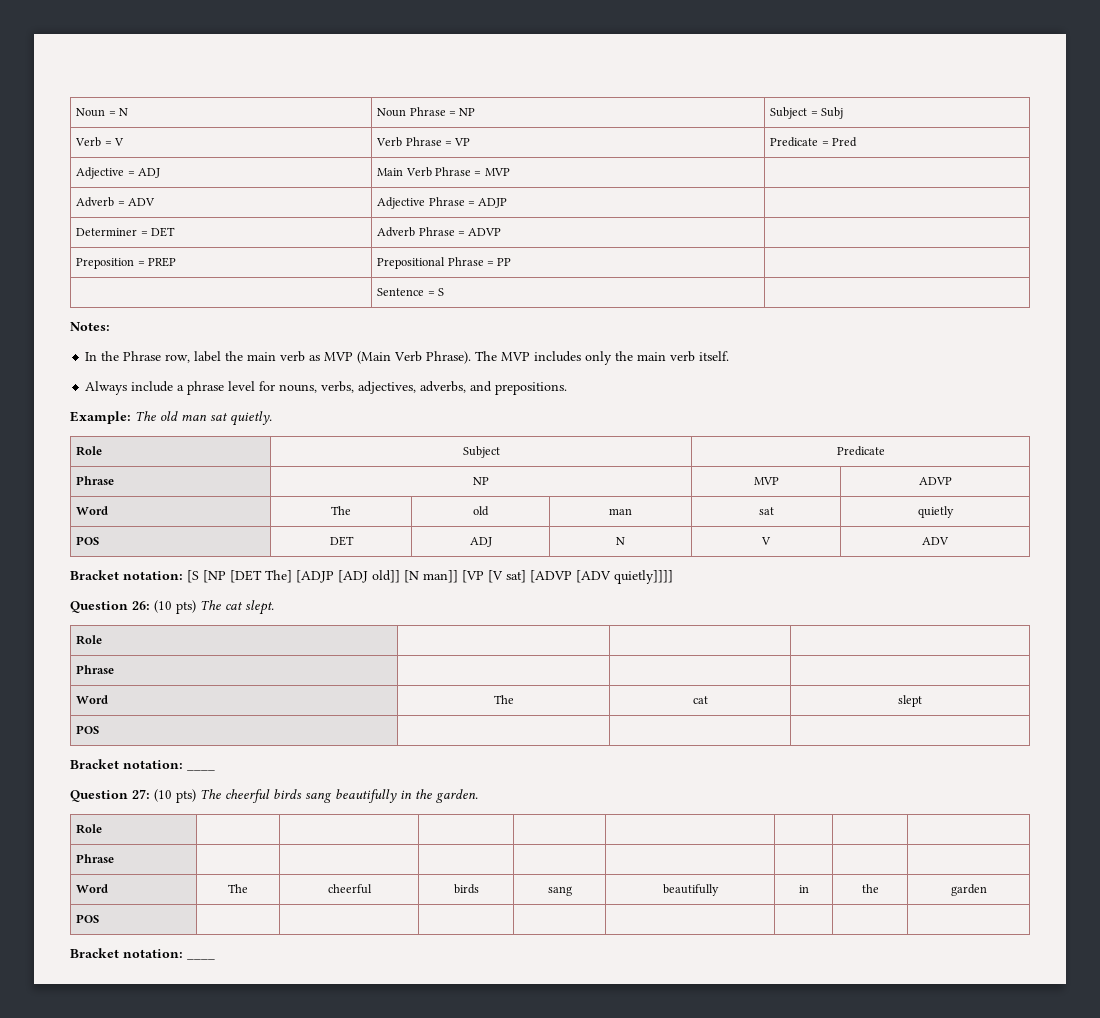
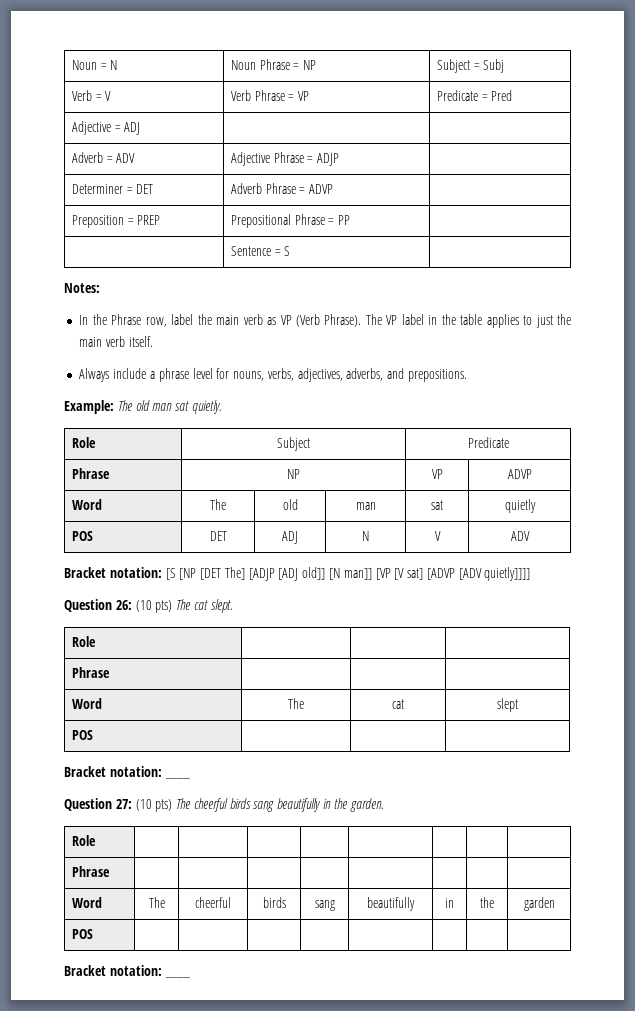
[377,167,510,177] Main Verb Phrase = MVP -> (141, 128) none
[324,351,613,365] MVP (Main Verb Phrase). The MVP includes only -> [280,314,553,328] VP (Verb Phrase). The VP label in the table applies to just
[753,477,779,485] MVP -> [431,469,443,479] VP

